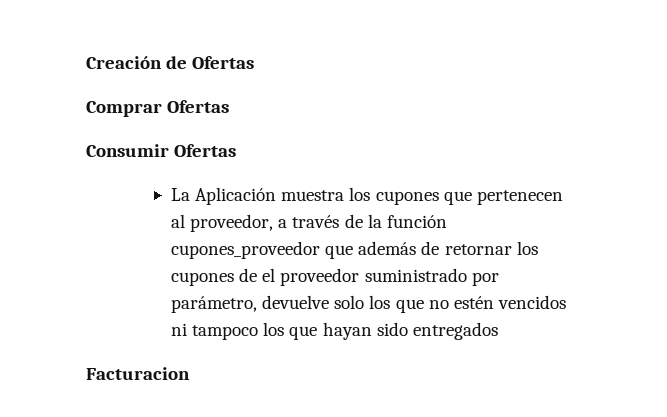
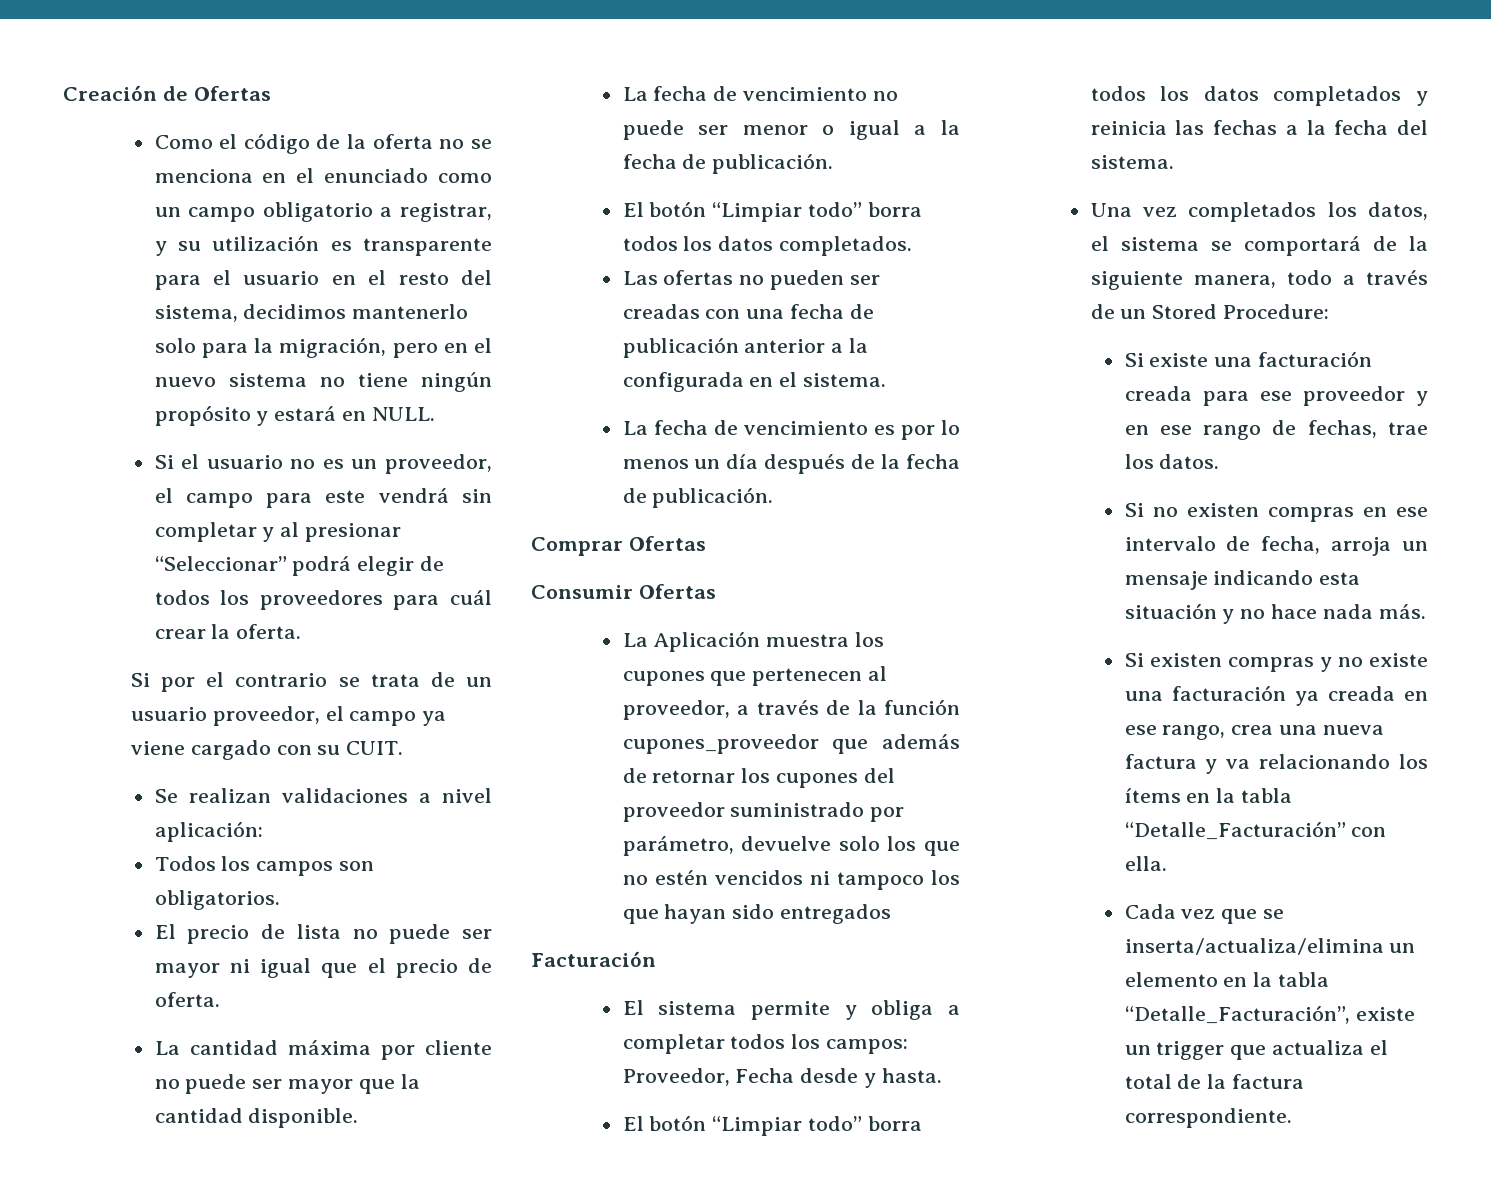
(255, 62) none -> [154,133,493,154] [154,168,492,183] [154,202,492,222] [154,235,492,256] [154,270,493,290] [154,304,469,322] [154,337,493,358] [154,372,492,392] [154,405,435,426] [154,454,492,474] [154,488,492,508] [154,522,401,542] [154,556,444,576] [154,590,492,610] [154,624,302,639] [130,672,492,692] [130,706,447,726] [130,740,404,760] [154,788,492,803] [154,821,263,842] [154,856,374,876] [154,890,280,910] [154,924,492,944] [154,958,493,978] [154,992,220,1007] [154,1040,492,1060] [154,1074,420,1094] [154,1108,359,1128] [622,86,898,101] [622,120,960,140] [622,153,834,174] [622,201,922,222] [622,236,912,256] [622,270,880,290] [622,304,874,319] [622,337,868,358] [622,372,886,392] [622,420,960,440] [622,454,961,474] [622,487,774,508] // Como el código de la oferta no se menciona en el enunciado como un campo obligatorio a registrar, y su utilización es transparente para el usuario en el resto del sistema, decidimos mantenerlo solo para la migración, pero en el nuevo sistema no tiene ningún propósito y estará en NULL. // Si el usuario no es un proveedor, el campo para este vendrá sin completar y al presionar “Seleccionar” podrá elegir de todos los proveedores para cuál crear la oferta. // Si por el contrario se trata de un usuario proveedor, el campo ya viene cargado con su CUIT. // Se realizan validaciones a nivel aplicación: // Todos los campos son obligatorios. // El precio de lista no puede ser mayor ni igual que el precio de oferta. // La cantidad máxima por cliente no puede ser mayor que la cantidad disponible. // La fecha de vencimiento no puede ser menor o igual a la fecha de publicación. // El botón “Limpiar todo” borra todos los datos completados. // Las ofertas no pueden ser creadas con una fecha de publicación anterior a la configurada en el sistema. // La fecha de vencimiento es por lo menos un día después de la fecha de publicación.
[239,268,276,282] de el -> [863,768,895,783] del
[86,367,190,380] Facturacion -> [531,951,656,967] [622,1000,960,1020] [622,1034,908,1054] [622,1068,942,1088] [622,1115,922,1136] [1090,86,1428,106] [1090,120,1428,135] [1090,155,1174,169] [1090,202,1428,222] [1090,236,1428,256] [1090,270,1428,290] [1090,304,1329,319] [1124,351,1372,367] [1124,386,1428,406] [1124,420,1428,440] [1124,454,1220,469] [1124,503,1428,522] [1124,536,1428,556] [1124,570,1361,590] [1124,603,1426,624] [1124,653,1428,672] [1124,685,1428,706] [1124,725,1384,740] [1124,754,1428,774] [1124,788,1292,803] [1124,821,1387,840] [1124,856,1167,871] [1124,904,1284,924] [1124,938,1416,955] [1124,972,1329,987] [1124,1005,1416,1024] [1124,1040,1388,1060] [1124,1074,1304,1089] [1124,1108,1292,1128] Facturación // El sistema permite y obliga a completar todos los campos: Proveedor, Fecha desde y hasta. // El botón “Limpiar todo” borra todos los datos completados y reinicia las fechas a la fecha del sistema. // Una vez completados los datos, el sistema se comportará de la siguiente manera, todo a través de un Stored Procedure: // Si existe una facturación creada para ese proveedor y en ese rango de fechas, trae los datos. // Si no existen compras en ese intervalo de fecha, arroja un mensaje indicando esta situación y no hace nada más. // Si existen compras y no existe una facturación ya creada en ese rango, crea una nueva factura y va relacionando los ítems en la tabla “Detalle_Facturación” con ella. // Cada vez que se inserta/actualiza/elimina un elemento en la tabla “Detalle_Facturación”, existe un trigger que actualiza el total de la factura correspondiente.

